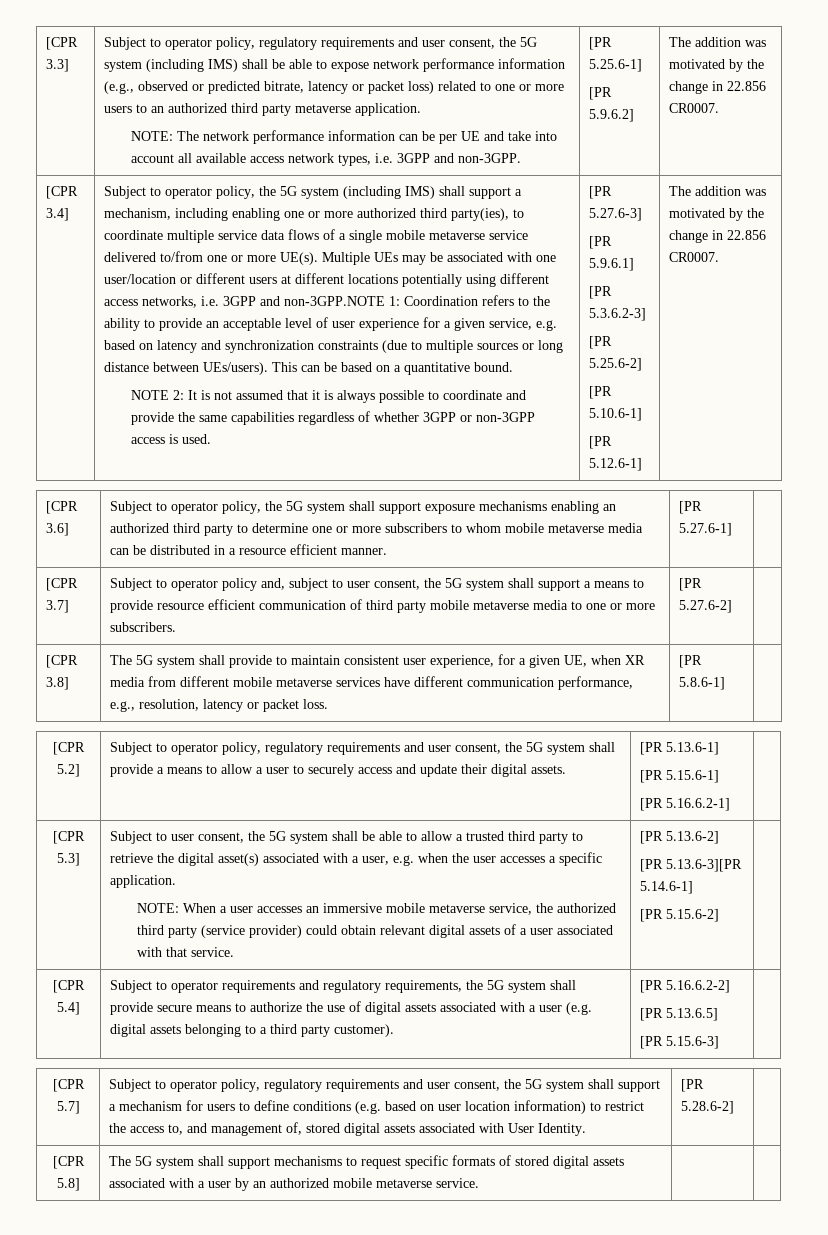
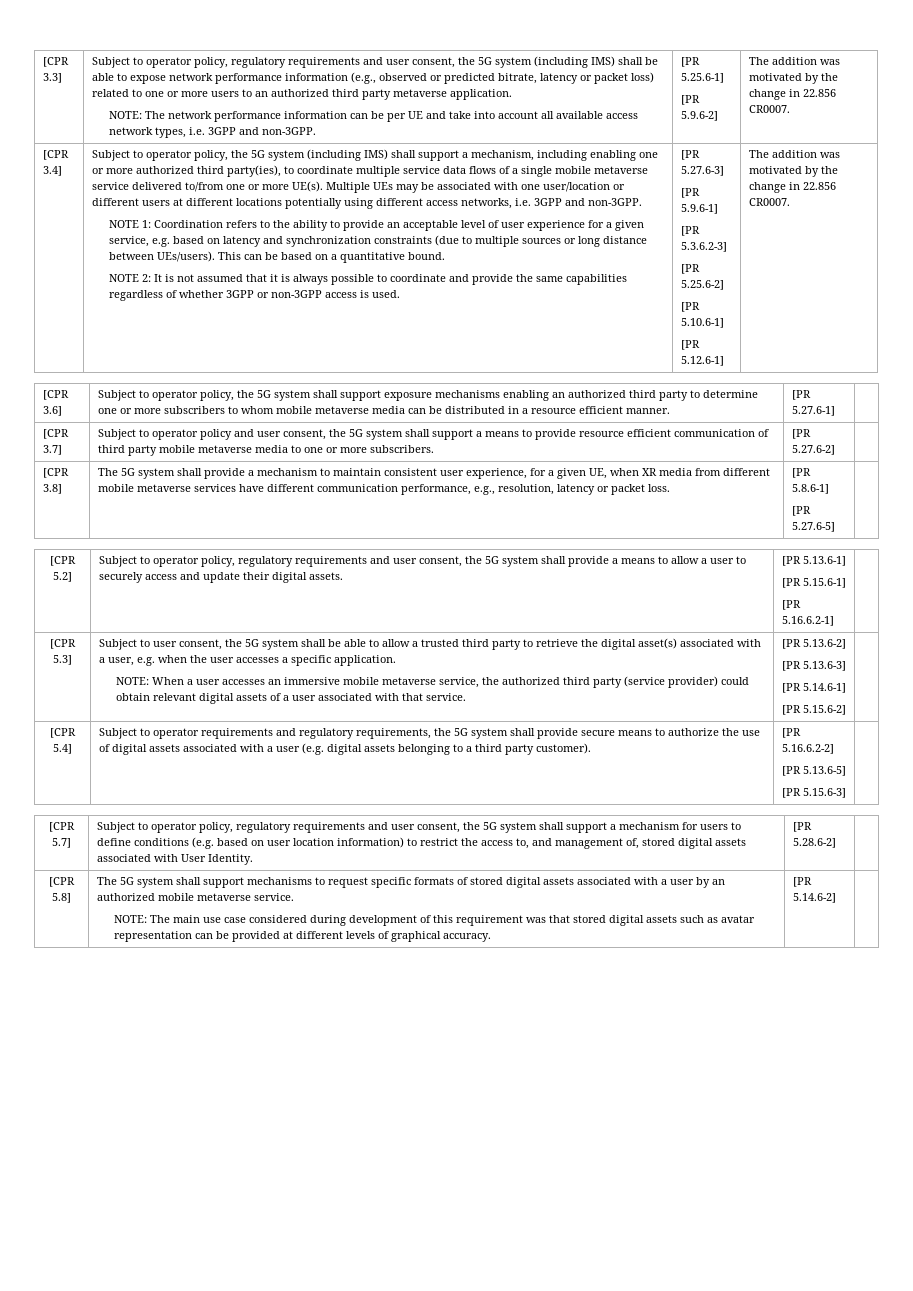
[589,109,635,122] 5.9.6.2] -> [680,111,718,121] 5.9.6-2]
[284,296,386,306] non-3GPP.NOTE -> [587,198,642,206] [108,220,139,228] non-3GPP. // NOTE
[589,258,635,271] 5.9.6.1] -> [680,204,718,214] 5.9.6-1]
[261,578,344,591] and, subject to -> [233,429,254,437] and
(273, 661) none -> [247,468,318,476] a mechanism
(726, 683) none -> [791,506,811,516] [791,522,835,532] // [PR 5.27.6-5]
[666,859,743,872] 5.13.6-3][PR -> [802,661,846,671] [781,683,801,693] 5.13.6-3] // [PR
[666,1008,719,1021] 5.13.6.5] -> [802,766,846,776] 5.13.6-5]
(480, 1183) | -> [113,915,755,926] [113,931,491,942] [792,877,812,887] [792,893,836,903] // NOTE: The main use case considered during development of this requirement was that stored digital assets such as avatar representation can be provided at different levels of graphical accuracy. | [PR 5.14.6-2]

